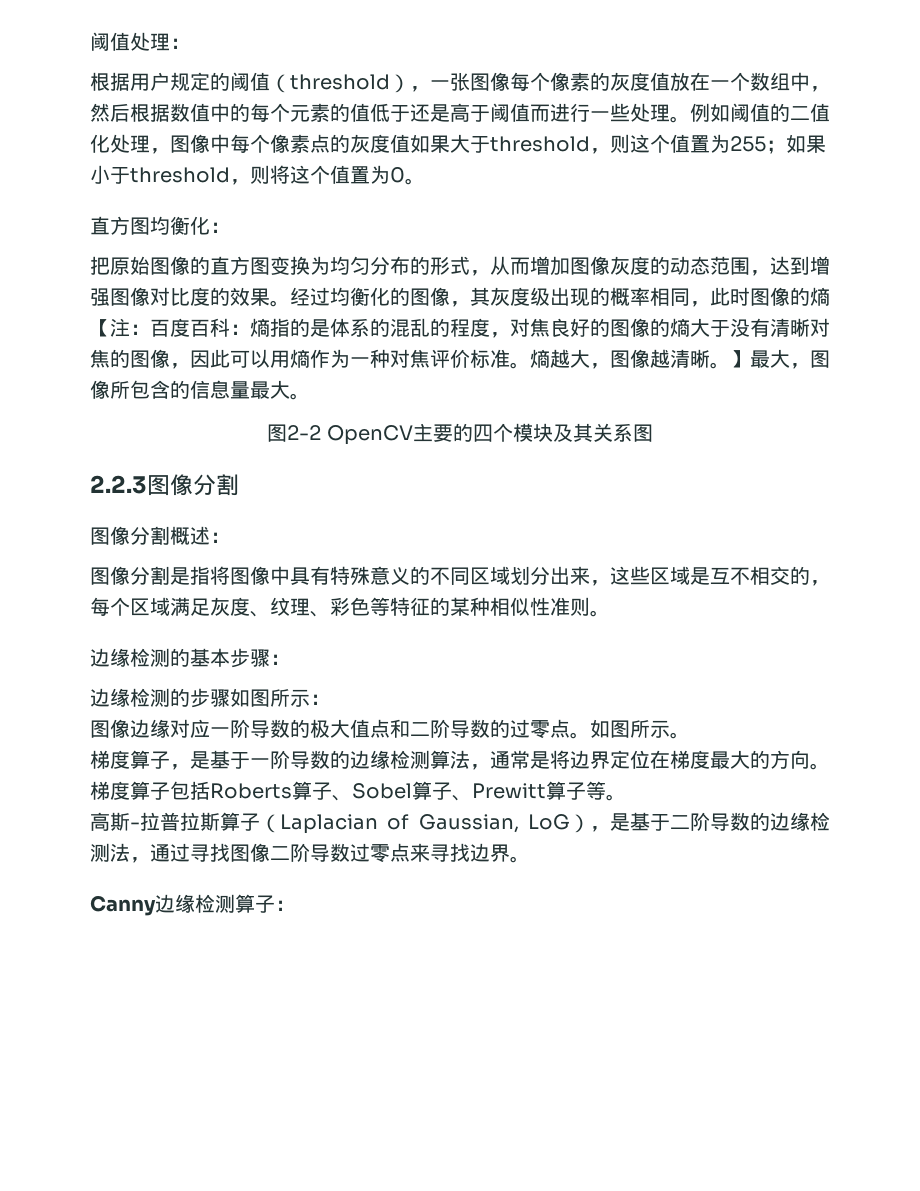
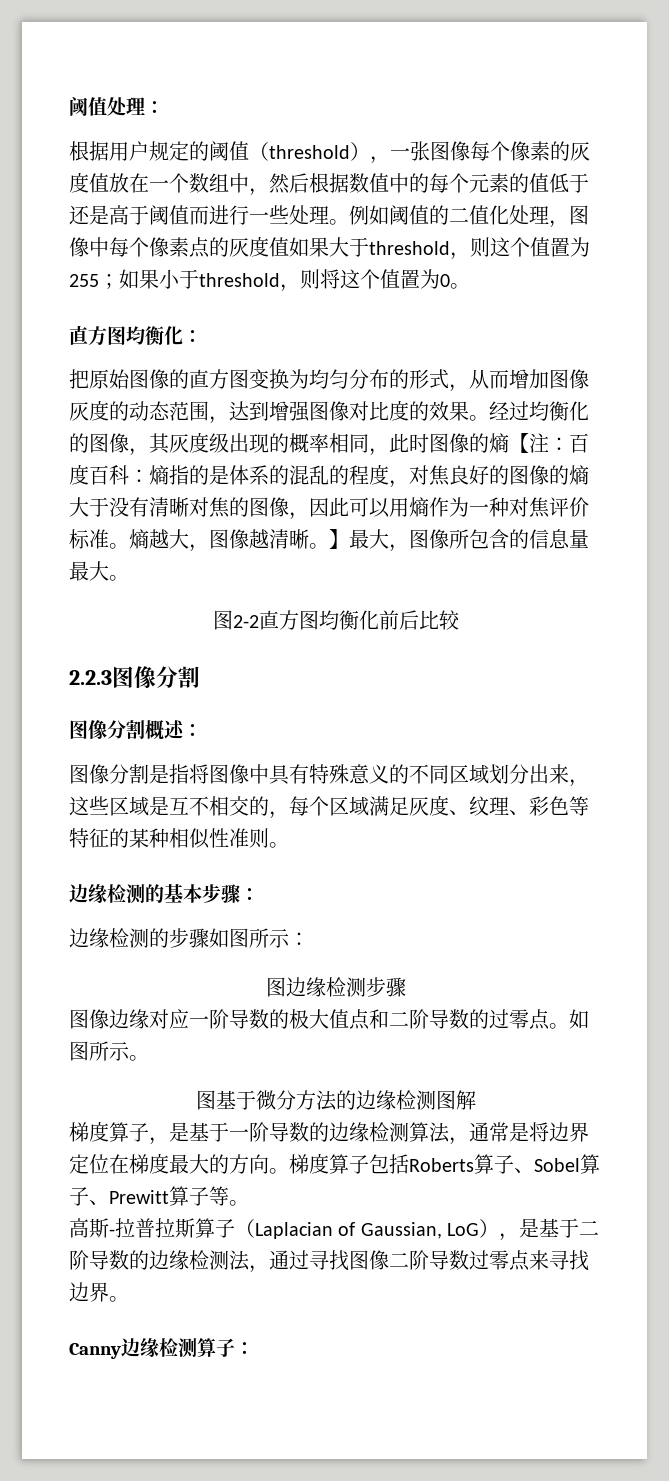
[326,423,653,445] OpenCV主要的四个模块及其关系图 -> [259,610,460,630] 直方图均衡化前后比较
(330, 699) none -> [266,977,406,997] // 图边缘检测步骤
(690, 735) none -> [196,1090,476,1111] // 图基于微分方法的边缘检测图解

